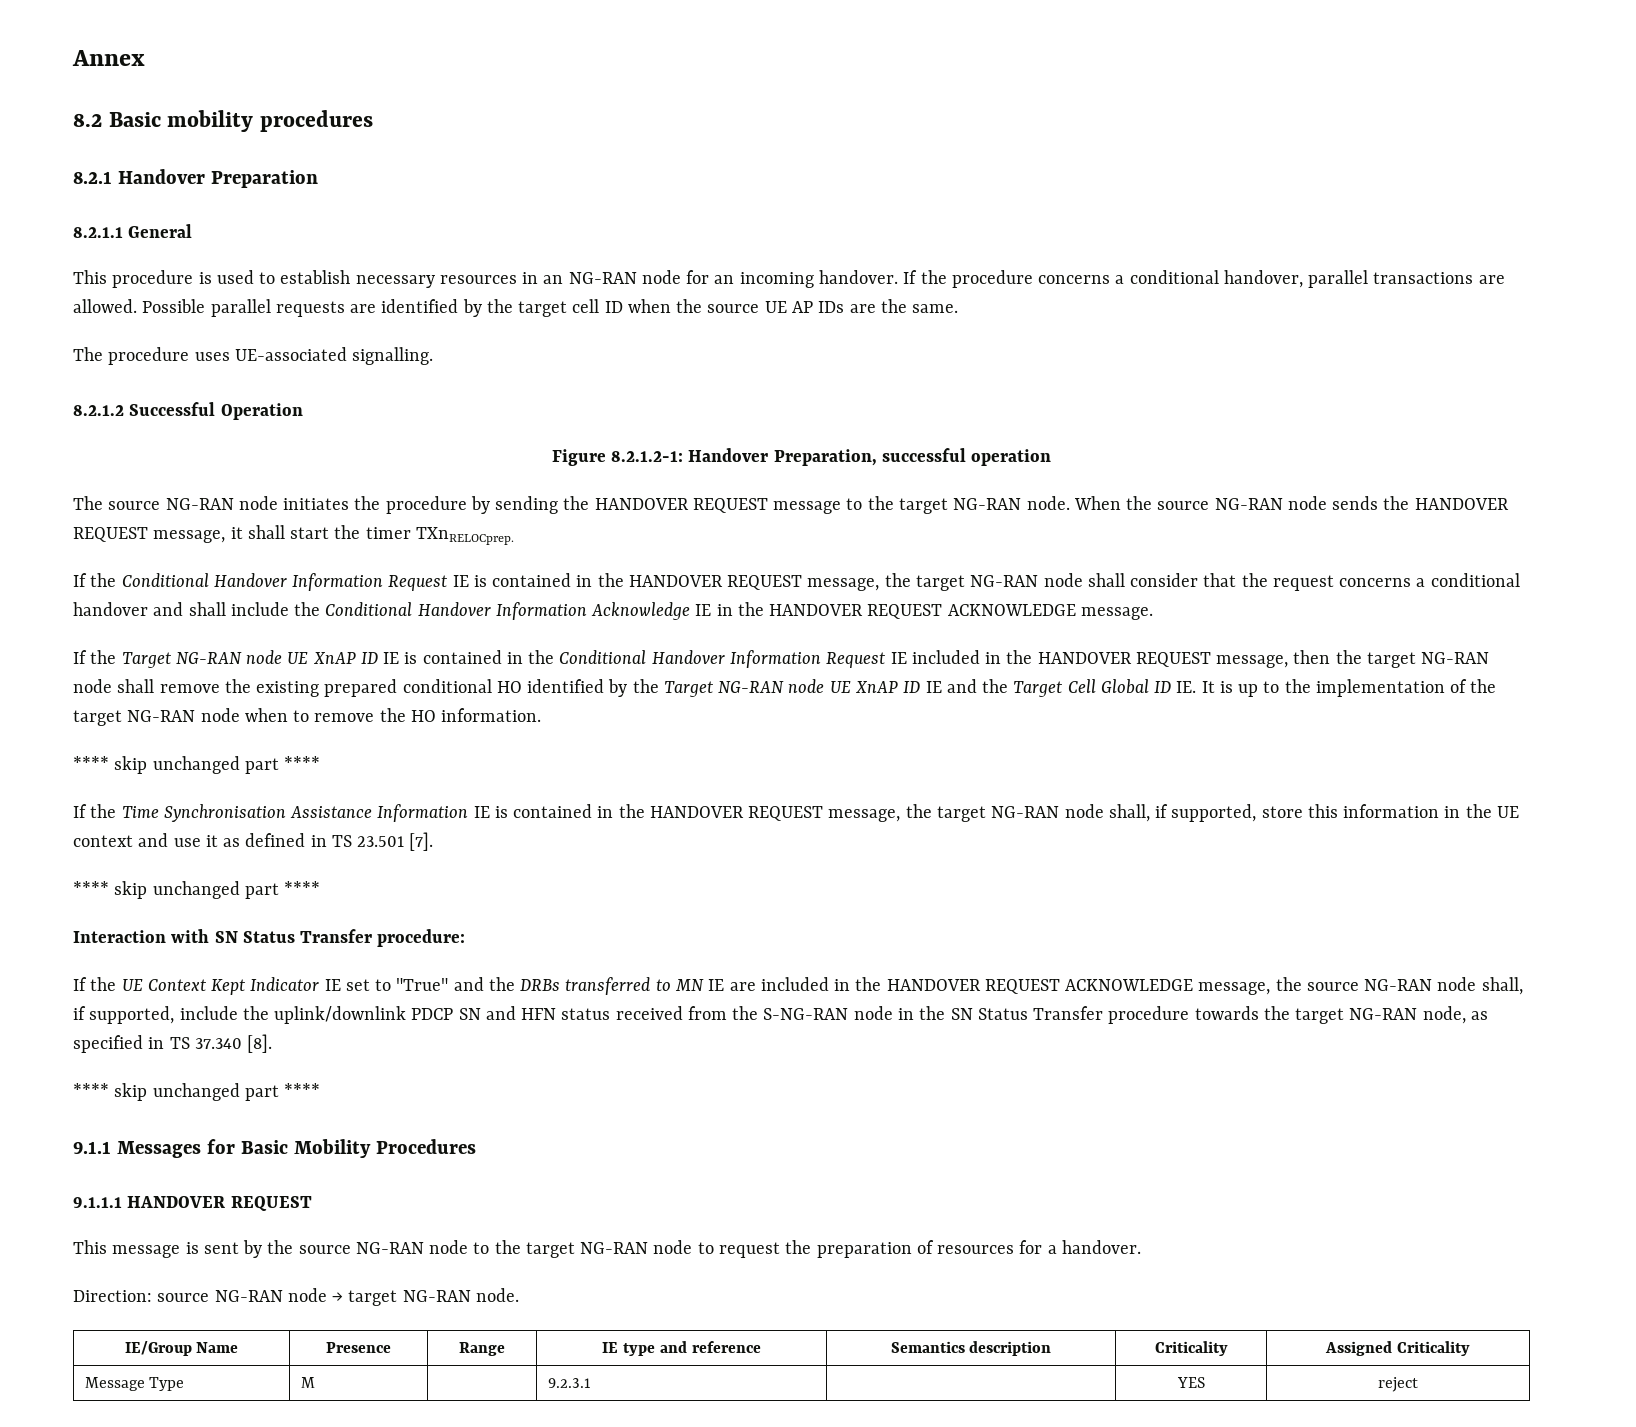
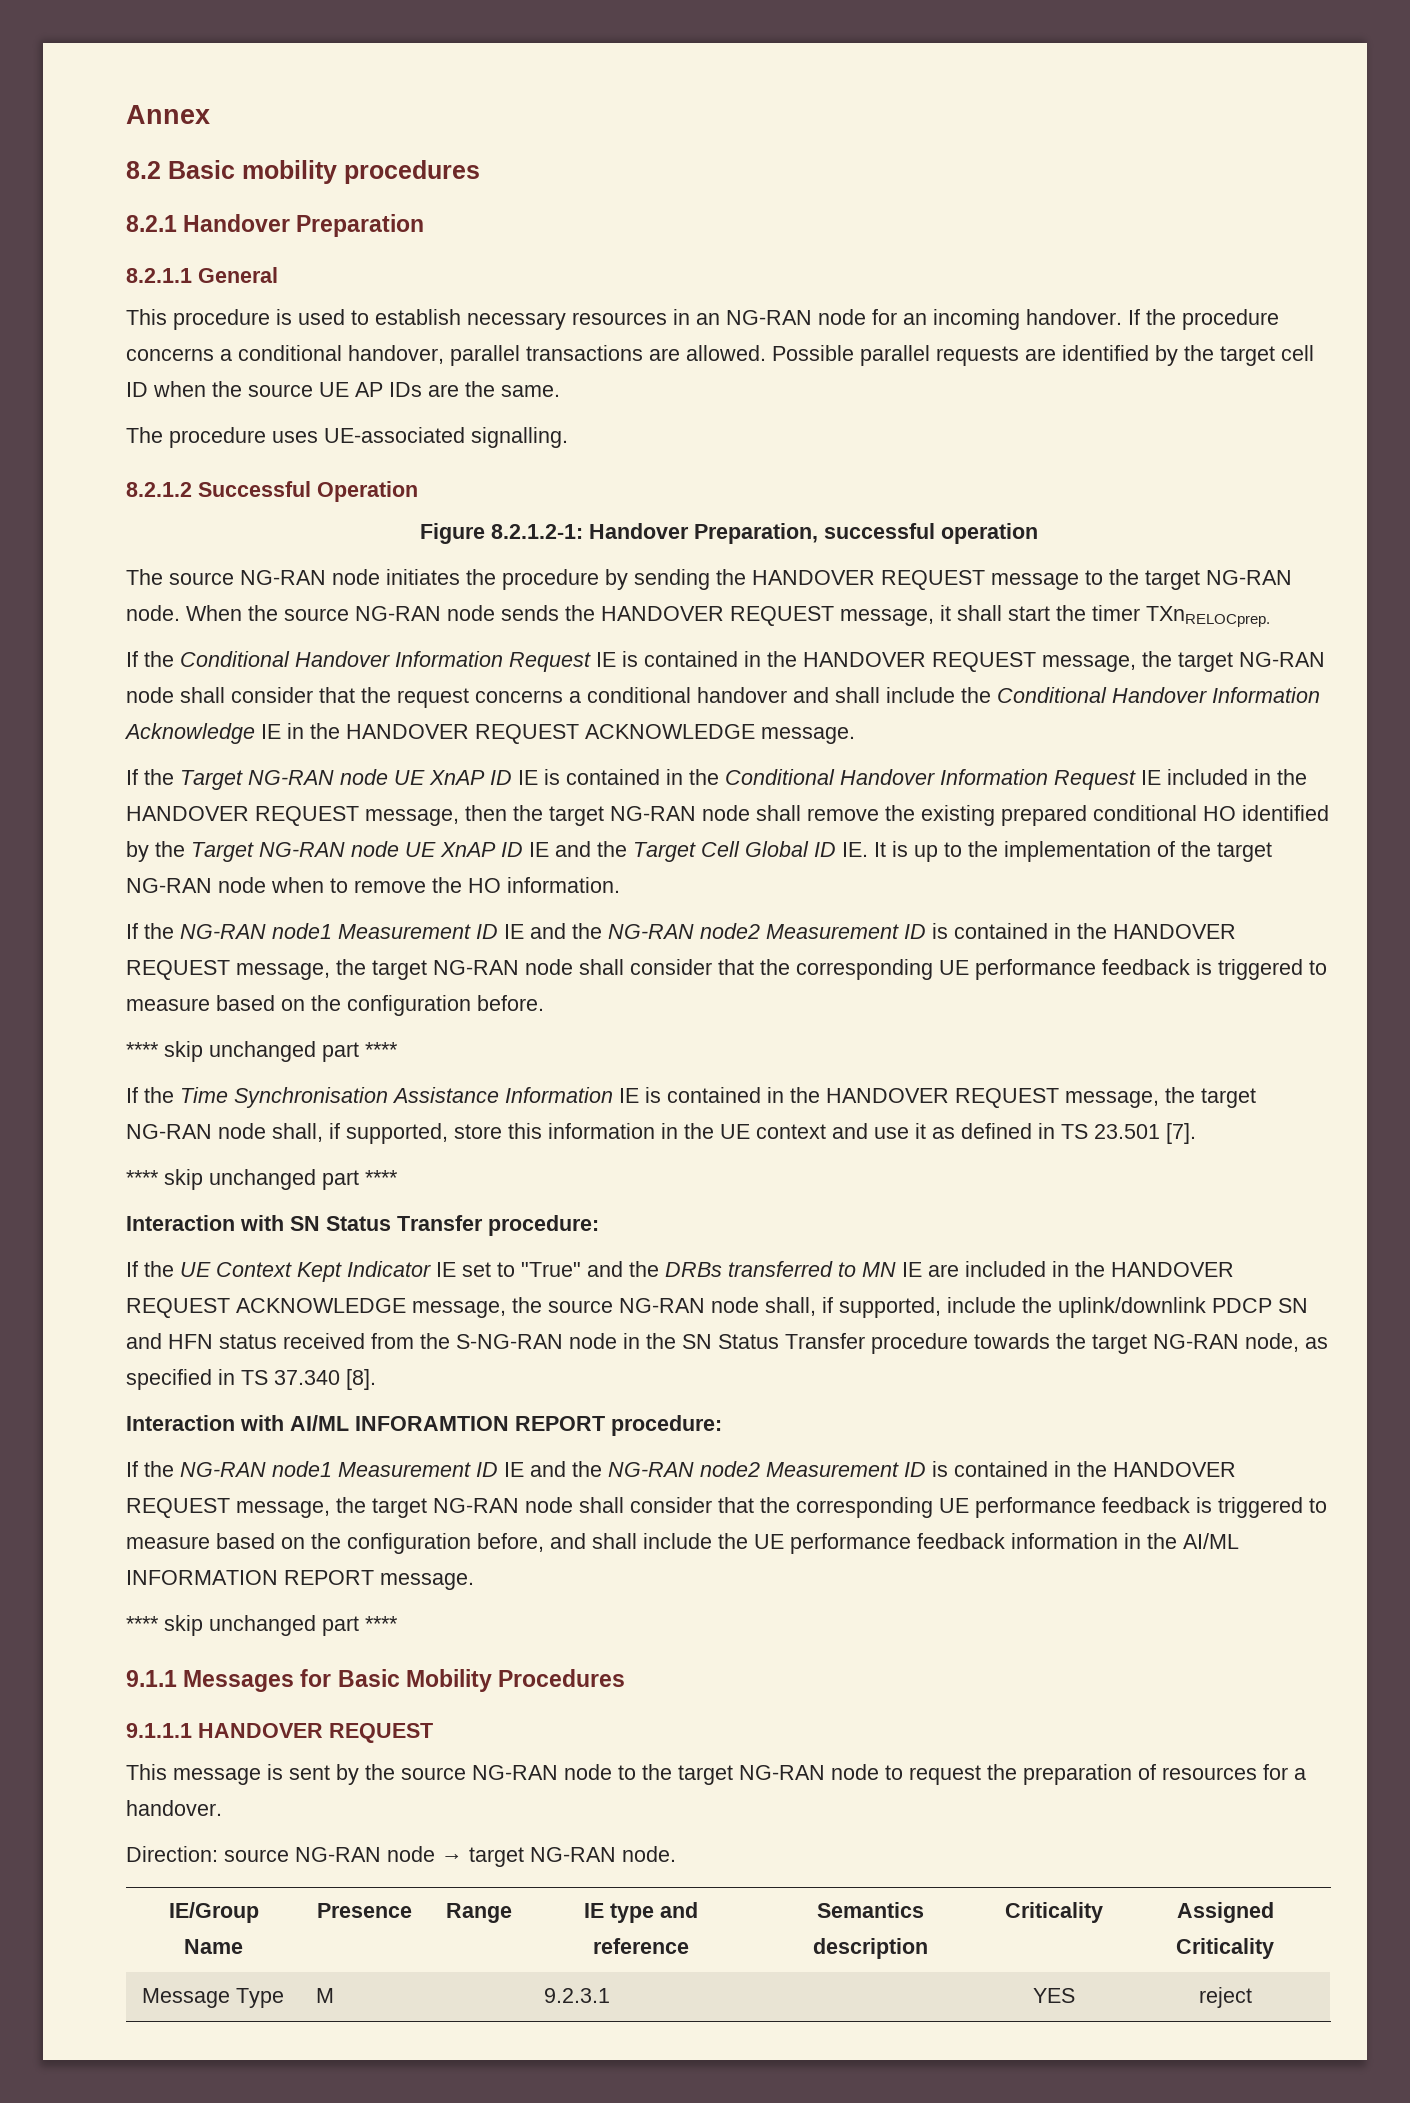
(542, 715) none -> [126,923,1236,939] [126,959,1327,980] [126,995,544,1016] // If the NG-RAN node1 Measurement ID IE and the NG-RAN node2 Measurement ID is contained in the HANDOVER REQUEST message, the target NG-RAN node shall consider that the corresponding UE performance feedback is triggered to measure based on the configuration before.
(273, 1043) none -> [126,1415,722,1436] [126,1461,1236,1477] [126,1497,1327,1518] [126,1533,1239,1554] [126,1570,474,1590] // Interaction with AI/ML INFORAMTION REPORT procedure: // If the NG-RAN node1 Measurement ID IE and the NG-RAN node2 Measurement ID is contained in the HANDOVER REQUEST message, the target NG-RAN node shall consider that the corresponding UE performance feedback is triggered to measure based on the configuration before, and shall include the UE performance feedback information in the AI/ML INFORMATION REPORT message.

